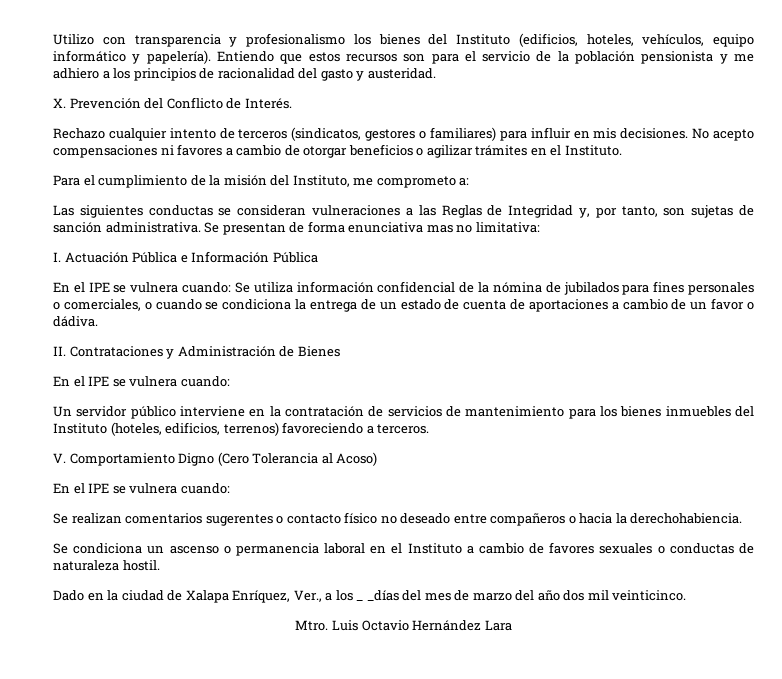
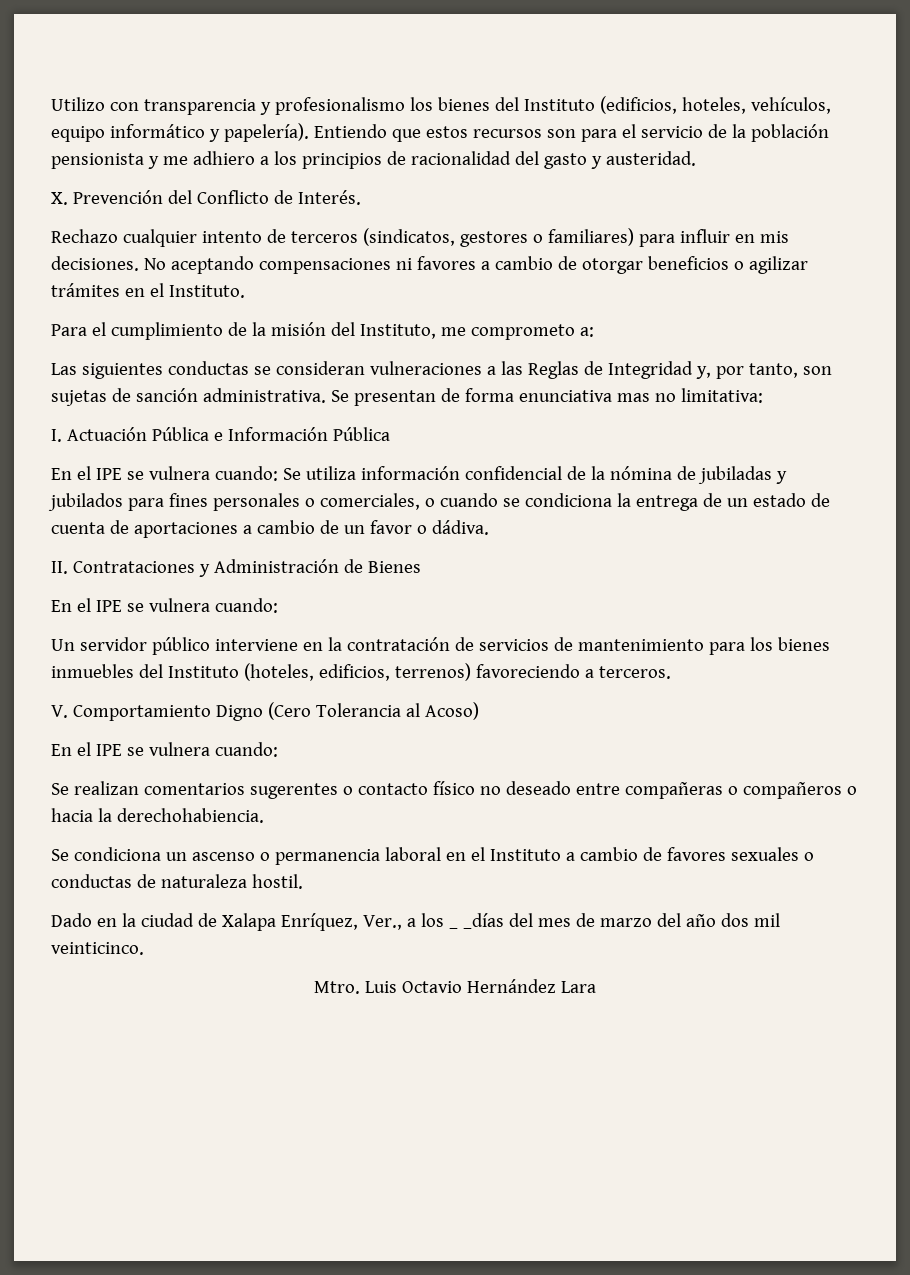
[713,129,755,141] acepto -> [170,256,254,274] aceptando
(561, 287) none -> [697,466,787,484] jubiladas y
(487, 519) none -> [624,782,738,799] compañeras o

